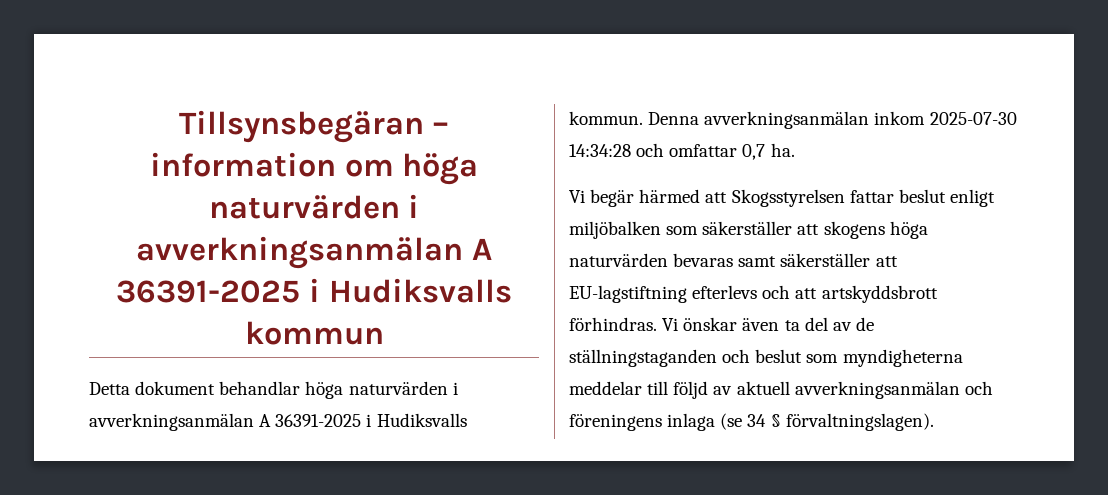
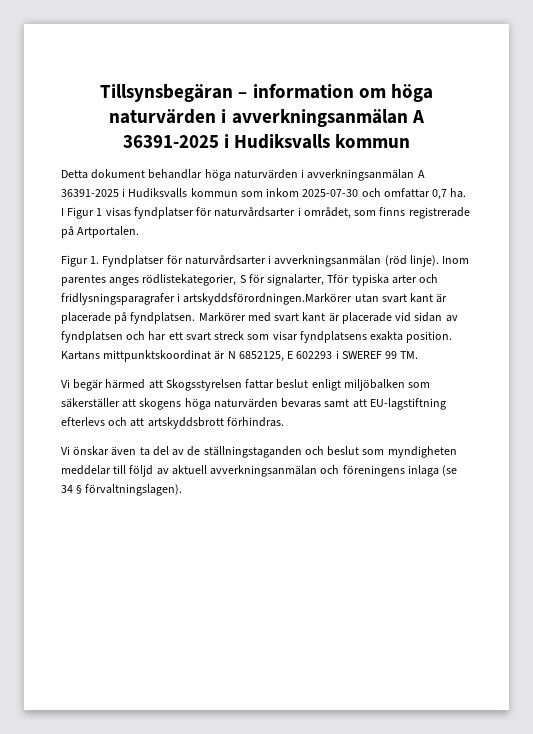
[569,111,870,129] kommun. Denna avverkningsanmälan -> [190,188,263,197] kommun som
[569,144,631,157] 14:34:28 -> (359, 193) none
(795, 150) none -> [61,207,470,219] [61,226,140,238] [61,255,470,267] [61,274,439,286] [61,293,448,305] [61,312,458,324] [61,331,453,343] [61,350,419,362] I Figur 1 visas fyndplatser för naturvårdsarter i området, som finns registrerade på Artportalen. // Figur 1. Fyndplatser för naturvårdsarter i avverkningsanmälan (röd linje). Inom parentes anges rödlistekategorier, S för signalarter, Tför typiska arter och fridlysningsparagrafer i artskyddsförordningen.Markörer utan svart kant är placerade på fyndplatsen. Markörer med svart kant är placerade vid sidan av fyndplatsen och har ett svart streck som visar fyndplatsens exakta position. Kartans mittpunktskoordinat är N 6852125, E 602293 i SWEREF 99 TM.
[780,253,871,267] säkerställer -> (350, 403) none
(657, 324) none -> (284, 422) //
[842,349,963,367] myndigheterna -> [387,446,457,458] myndigheten

